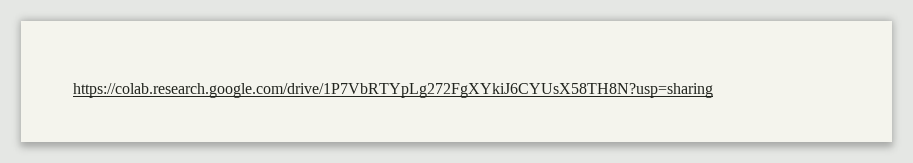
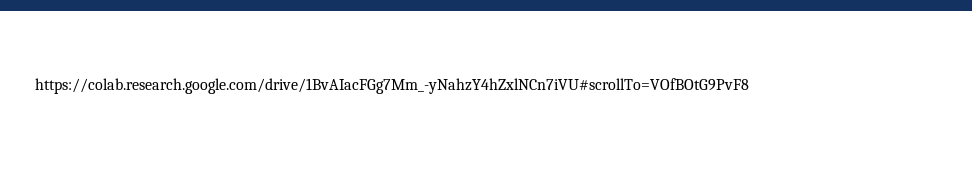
[73,83,713,98] https://colab.research.google.com/drive/1P7VbRTYpLg272FgXYkiJ6CYUsX58TH8N?usp=sharing -> [35,78,749,94] https://colab.research.google.com/drive/1BvAIacFGg7Mm_-yNahzY4hZxlNCn7iVU#scrollTo=VOfBOtG9PvF8

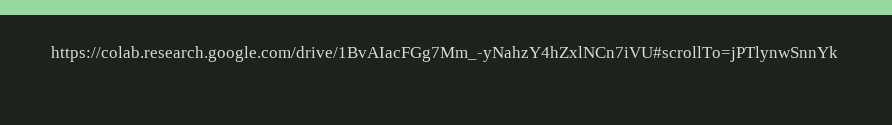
[35,78,749,94] https://colab.research.google.com/drive/1BvAIacFGg7Mm_-yNahzY4hZxlNCn7iVU#scrollTo=VOfBOtG9PvF8 -> [51,46,838,62] https://colab.research.google.com/drive/1BvAIacFGg7Mm_-yNahzY4hZxlNCn7iVU#scrollTo=jPTlynwSnnYk

